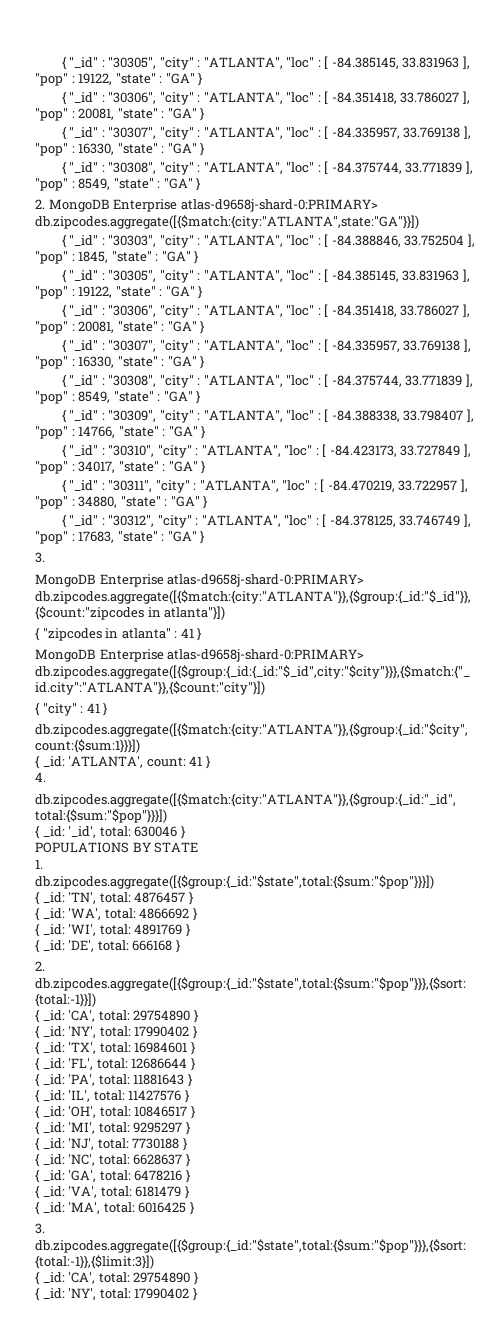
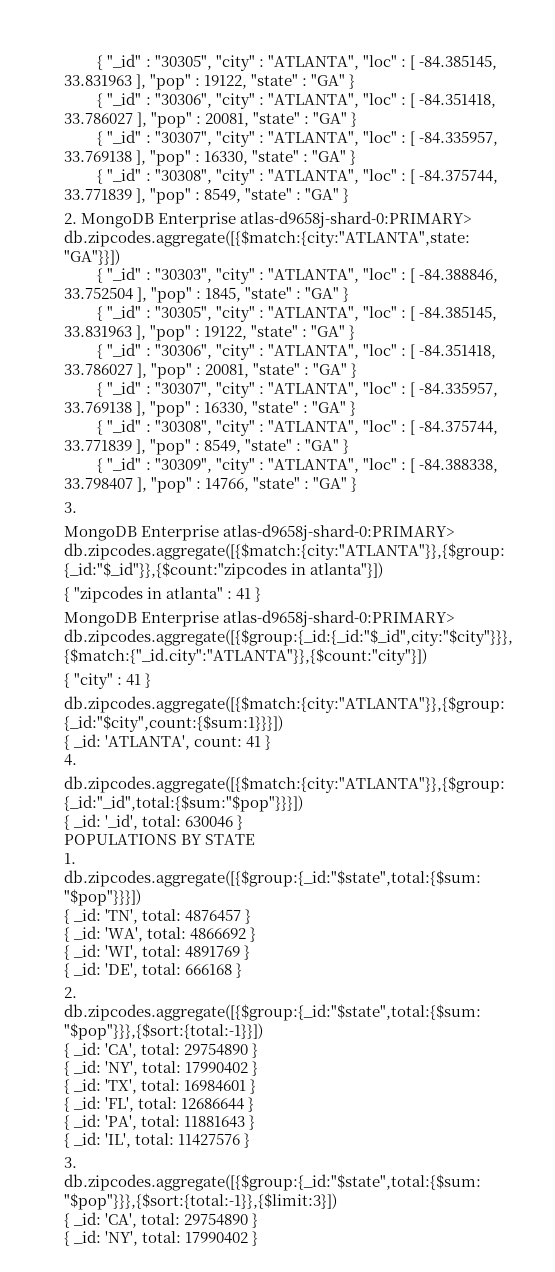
[61,444,471,458] [35,460,207,474] [61,479,468,493] [35,495,209,509] [61,514,471,528] [35,530,206,544] // { "_id" : "30310", "city" : "ATLANTA", "loc" : [ -84.423173, 33.727849 ], "pop" : 34017, "state" : "GA" } // { "_id" : "30311", "city" : "ATLANTA", "loc" : [ -84.470219, 33.722957 ], "pop" : 34880, "state" : "GA" } // { "_id" : "30312", "city" : "ATLANTA", "loc" : [ -84.378125, 33.746749 ], "pop" : 17683, "state" : "GA" } -> (358, 484) none
[35,1105,196,1119] [35,1121,191,1135] [35,1137,188,1151] [35,1153,191,1167] [35,1169,191,1183] [35,1185,190,1199] [35,1201,195,1215] // { _id: 'OH', total: 10846517 } // { _id: 'MI', total: 9295297 } // { _id: 'NJ', total: 7730188 } // { _id: 'NC', total: 6628637 } // { _id: 'GA', total: 6478216 } // { _id: 'VA', total: 6181479 } // { _id: 'MA', total: 6016425 } -> (251, 1140) none

